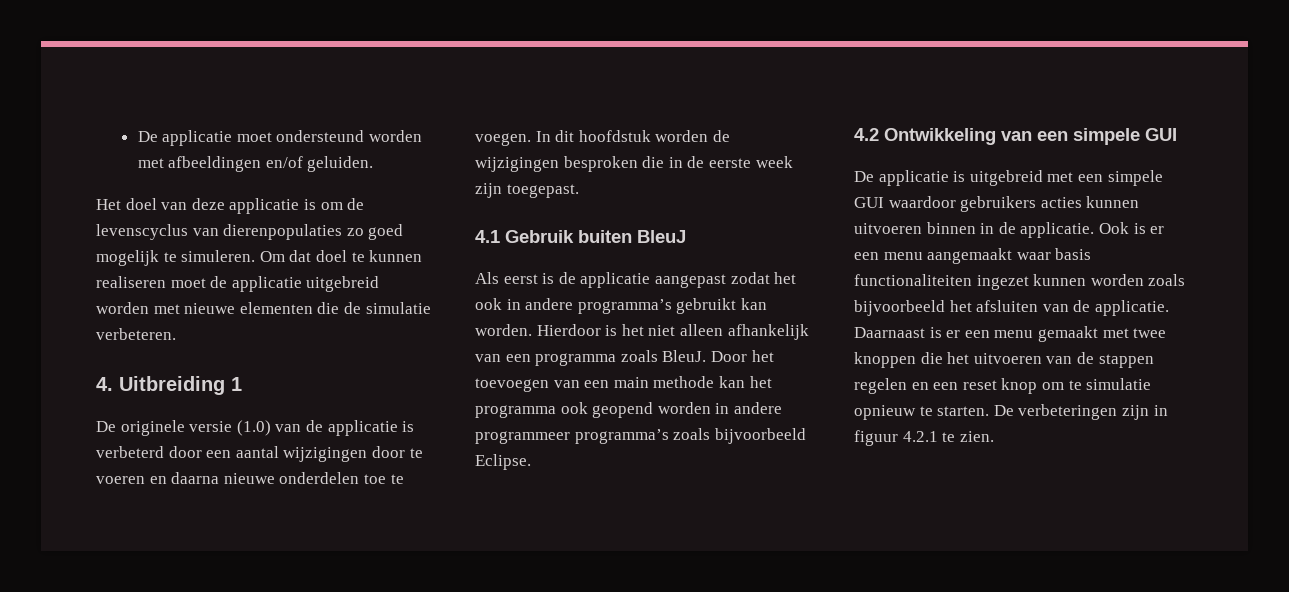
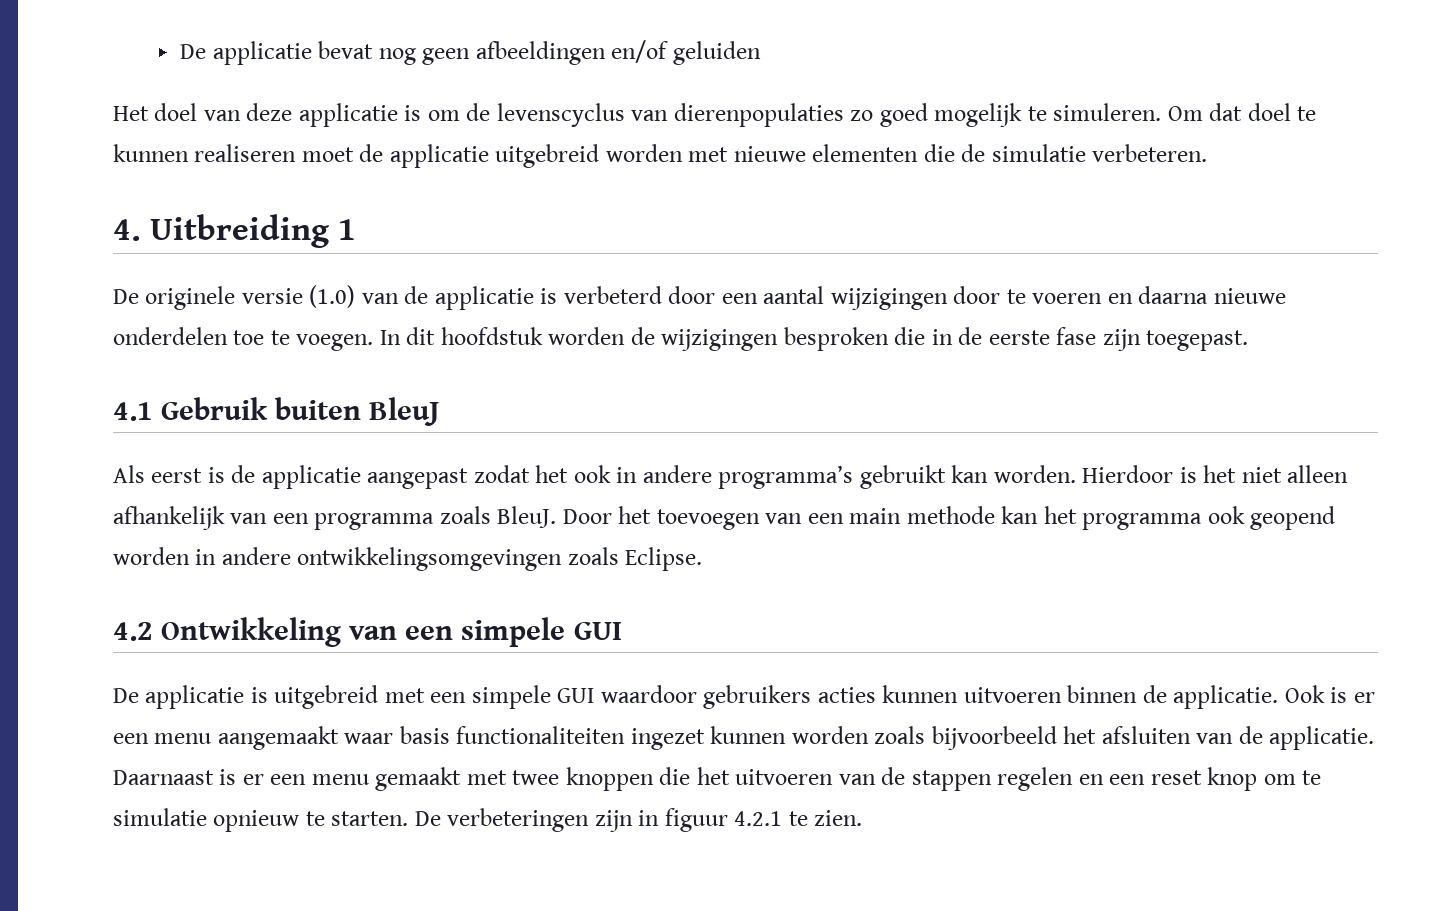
[137,130,422,146] [137,158,164,168] De applicatie moet ondersteund worden met -> [180,41,471,65] De applicatie bevat nog geen
[307,156,374,172] geluiden. -> [672,41,761,65] geluiden
[755,156,793,168] week -> [1056,327,1097,345] fase
[475,428,806,444] programmeer programma’s zoals bijvoorbeeld -> [297,547,619,571] ontwikkelingsomgevingen zoals
[980,223,995,234] in -> (1138, 694) none

